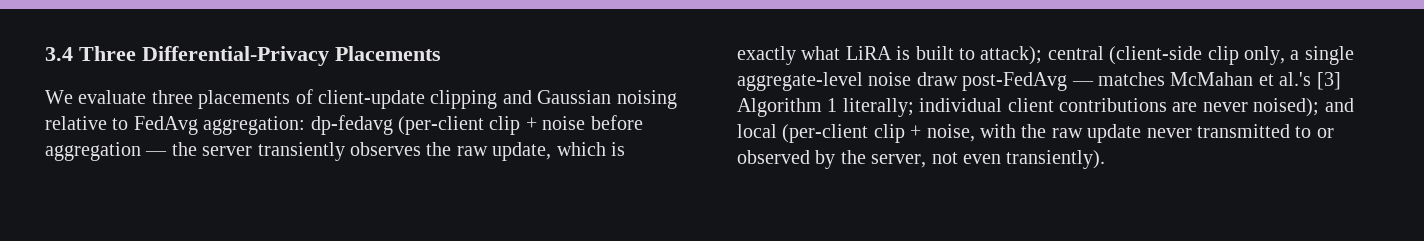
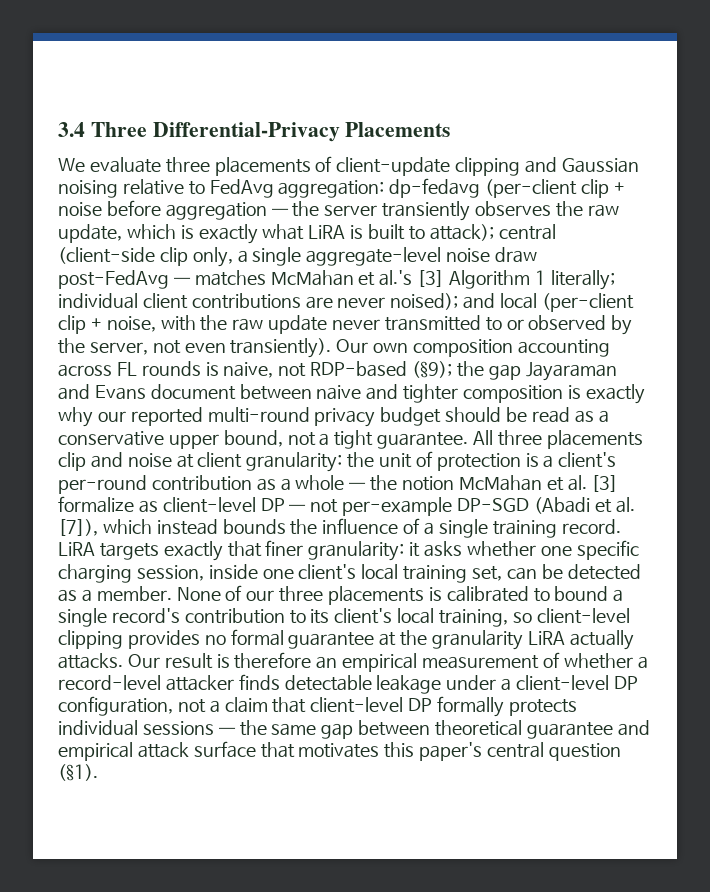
(1106, 159) none -> [336,339,610,357] [58,361,617,381] [58,384,645,404] [58,407,609,427] [58,430,643,449] [58,451,617,472] [58,475,619,494] [58,496,635,516] [58,518,621,538] [58,540,639,561] [58,564,641,583] [58,585,624,605] [58,608,630,627] [58,629,634,650] [58,652,648,672] [58,674,638,694] [58,696,577,717] [58,720,650,739] [58,741,621,761] [58,764,98,781] Our own composition accounting across FL rounds is naive, not RDP-based (§9); the gap Jayaraman and Evans document between naive and tighter composition is exactly why our reported multi-round privacy budget should be read as a conservative upper bound, not a tight guarantee. All three placements clip and noise at client granularity: the unit of protection is a client's per-round contribution as a whole — the notion McMahan et al. [3] formalize as client-level DP — not per-example DP-SGD (Abadi et al. [7]), which instead bounds the influence of a single training record. LiRA targets exactly that finer granularity: it asks whether one specific charging session, inside one client's local training set, can be detected as a member. None of our three placements is calibrated to bound a single record's contribution to its client's local training, so client-level clipping provides no formal guarantee at the granularity LiRA actually attacks. Our result is therefore an empirical measurement of whether a record-level attacker finds detectable leakage under a client-level DP configuration, not a claim that client-level DP formally protects individual sessions — the same gap between theoretical guarantee and empirical attack surface that motivates this paper's central question (§1).

